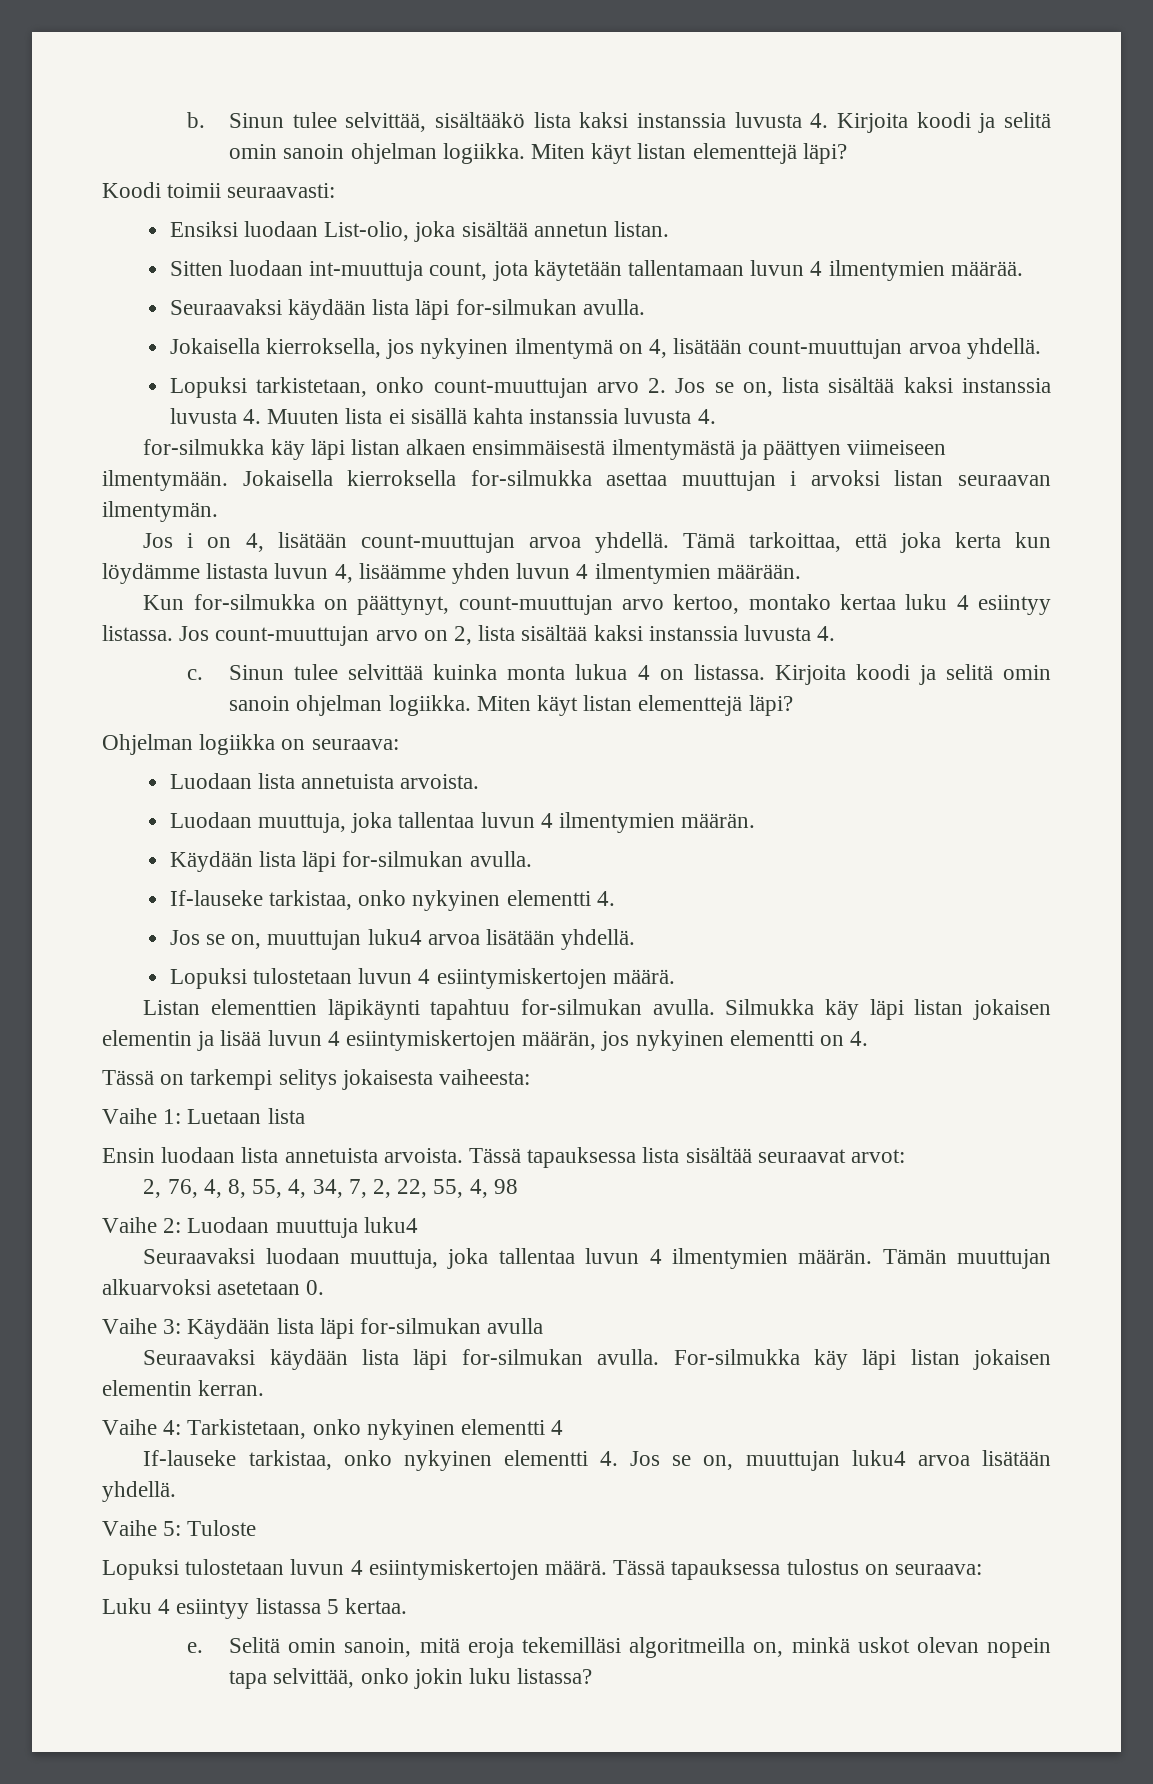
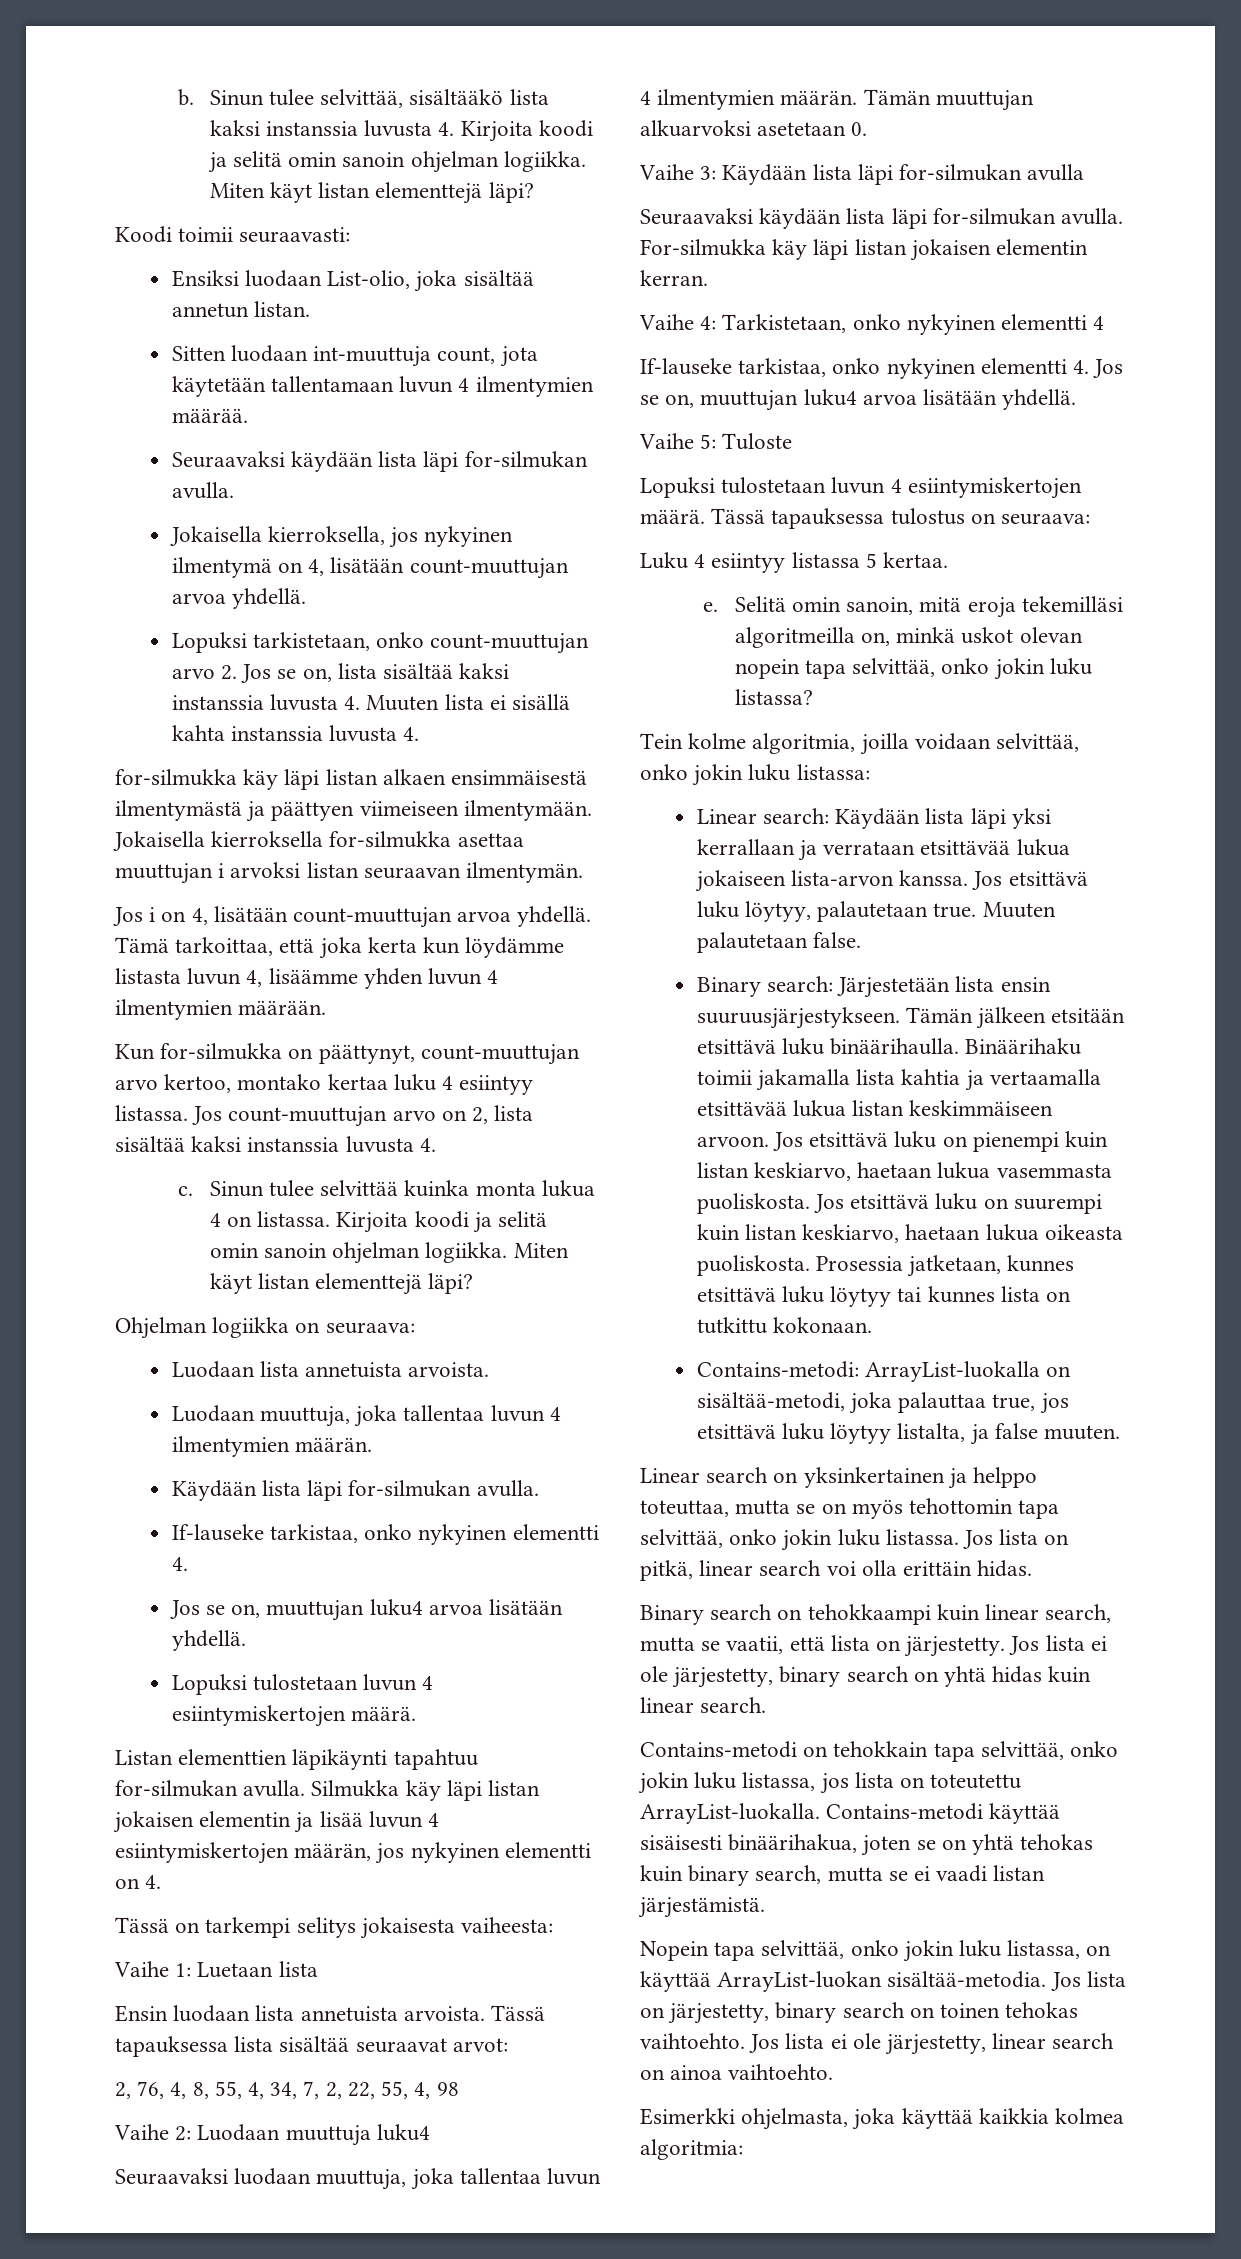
(593, 1676) none -> [640,733,1080,755] [640,764,870,786] [696,808,1051,829] [696,839,1070,861] [694,870,1088,892] [696,901,1056,922] [696,932,862,953] [696,976,1051,998] [696,1007,1126,1029] [696,1038,1082,1055] [696,1069,1101,1091] [696,1100,1054,1117] [696,1131,1109,1152] [696,1162,1112,1181] [696,1193,1102,1214] [696,1224,1123,1243] [696,1255,1075,1277] [696,1286,1072,1307] [696,1317,873,1334] [696,1361,1072,1382] [696,1392,1069,1414] [696,1423,1121,1445] [640,1467,1038,1489] [640,1498,1060,1519] [640,1529,1070,1551] [640,1560,1033,1581] [640,1604,1112,1625] [640,1635,1107,1657] [640,1666,1092,1688] [640,1697,767,1713] [640,1741,1119,1762] [638,1772,1022,1794] [640,1803,1061,1824] [640,1834,1094,1856] [640,1865,1046,1886] [638,1897,765,1918] [640,1940,1112,1962] [640,1971,1126,1992] [640,2002,1079,2024] [640,2033,1115,2055] [640,2064,834,2080] [640,2108,1125,2130] [640,2139,743,2160] // Tein kolme algoritmia, joilla voidaan selvittää, onko jokin luku listassa: // Linear search: Käydään lista läpi yksi kerrallaan ja verrataan etsittävää lukua jokaiseen lista-arvon kanssa. Jos etsittävä luku löytyy, palautetaan true. Muuten palautetaan false. // Binary search: Järjestetään lista ensin suuruusjärjestykseen. Tämän jälkeen etsitään etsittävä luku binäärihaulla. Binäärihaku toimii jakamalla lista kahtia ja vertaamalla etsittävää lukua listan keskimmäiseen arvoon. Jos etsittävä luku on pienempi kuin listan keskiarvo, haetaan lukua vasemmasta puoliskosta. Jos etsittävä luku on suurempi kuin listan keskiarvo, haetaan lukua oikeasta puoliskosta. Prosessia jatketaan, kunnes etsittävä luku löytyy tai kunnes lista on tutkittu kokonaan. // Contains-metodi: ArrayList-luokalla on sisältää-metodi, joka palauttaa true, jos etsittävä luku löytyy listalta, ja false muuten. // Linear search on yksinkertainen ja helppo toteuttaa, mutta se on myös tehottomin tapa selvittää, onko jokin luku listassa. Jos lista on pitkä, linear search voi olla erittäin hidas. // Binary search on tehokkaampi kuin linear search, mutta se vaatii, että lista on järjestetty. Jos lista ei ole järjestetty, binary search on yhtä hidas kuin linear search. // Contains-metodi on tehokkain tapa selvittää, onko jokin luku listassa, jos lista on toteutettu ArrayList-luokalla. Contains-metodi käyttää sisäisesti binäärihakua, joten se on yhtä tehokas kuin binary search, mutta se ei vaadi listan järjestämistä. // Nopein tapa selvittää, onko jokin luku listassa, on käyttää ArrayList-luokan sisältää-metodia. Jos lista on järjestetty, binary search on toinen tehokas vaihtoehto. Jos lista ei ole järjestetty, linear search on ainoa vaihtoehto. // Esimerkki ohjelmasta, joka käyttää kaikkia kolmea algoritmia:

